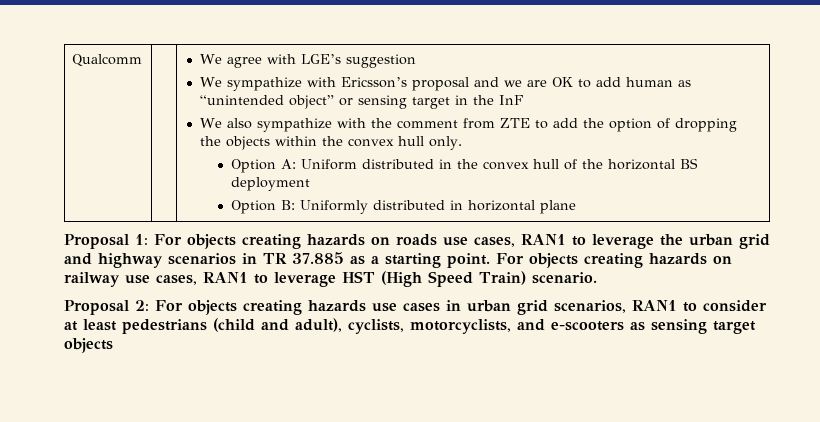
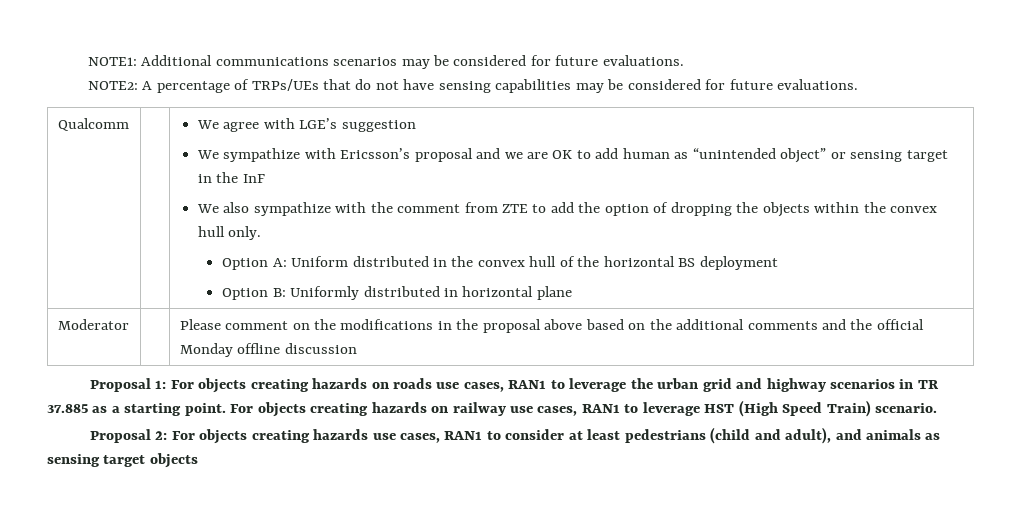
(72, 60) none -> [87,55,684,69] [87,79,858,93] NOTE1: Additional communications scenarios may be considered for future evaluations. // NOTE2: A percentage of TRPs/UEs that do not have sensing capabilities may be considered for future evaluations. //
(576, 207) none -> [57,319,129,330] [179,319,924,333] [179,343,357,357] // Moderator | | Please comment on the modifications in the proposal above based on the additional comments and the official Monday offline discussion
[403,300,626,315] cases in urban grid scenarios, -> [399,433,440,443] cases,
[348,319,624,334] cyclists, motorcyclists, and e-scooters -> [835,429,922,440] and animals

